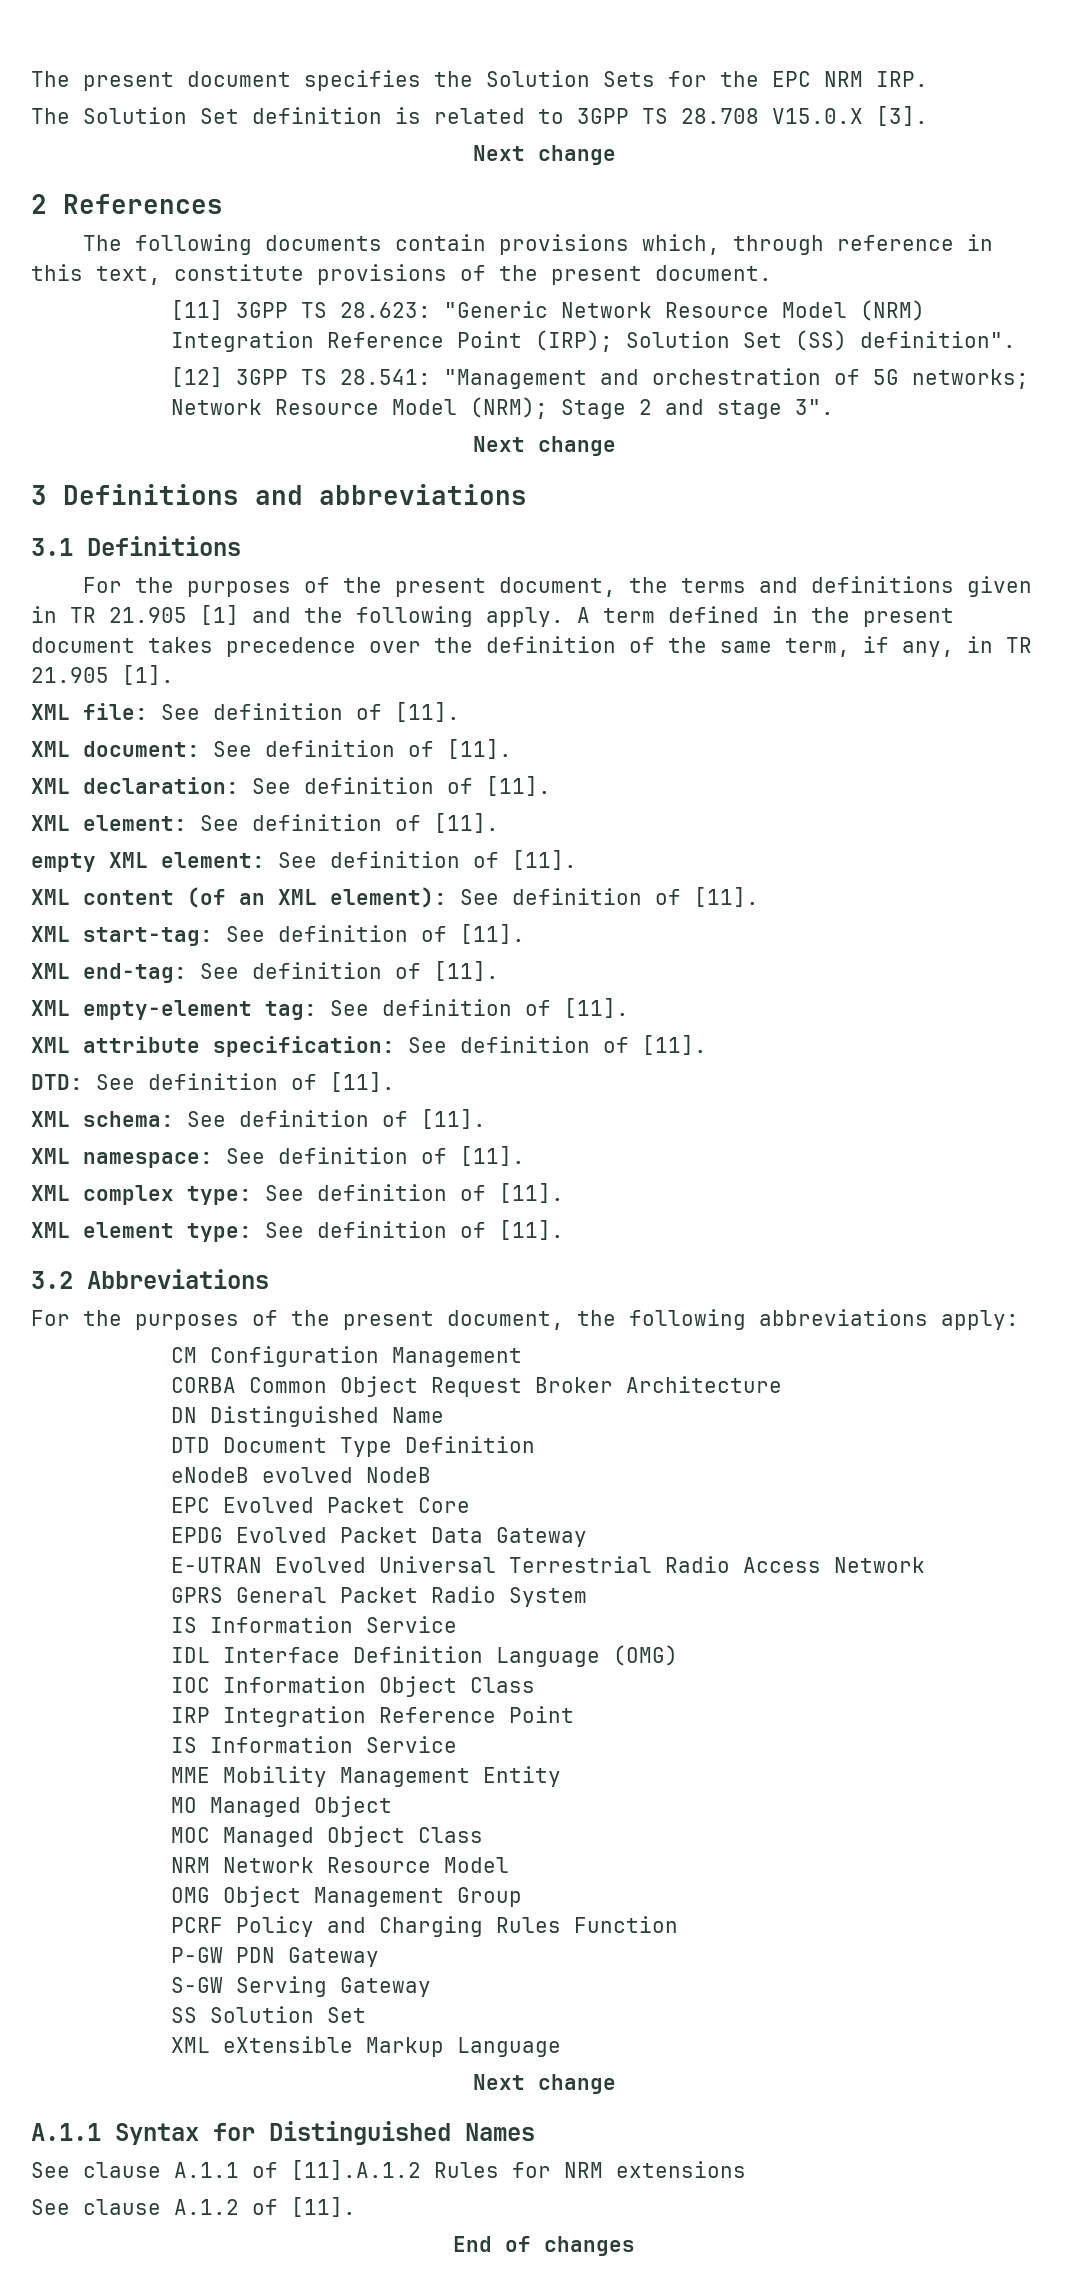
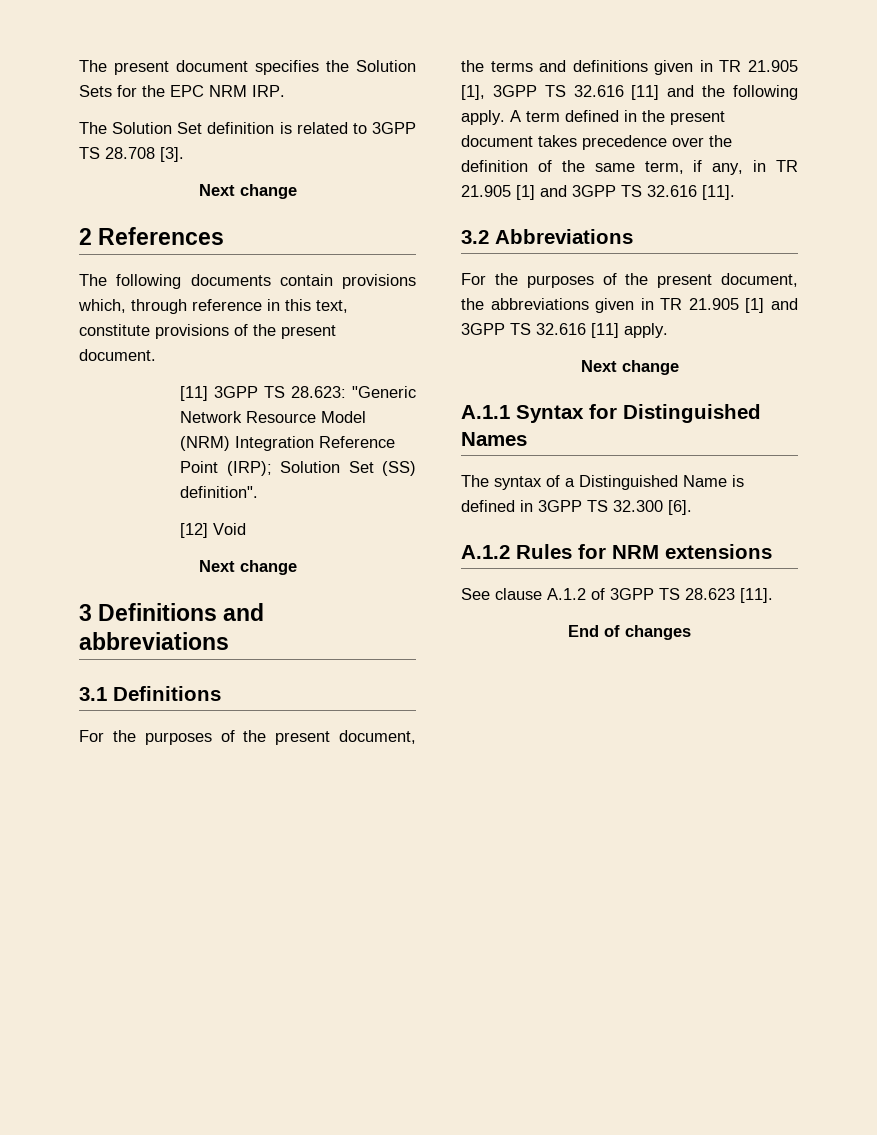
[772,108,863,124] V15.0.X -> (155, 153) none
[236,368,1030,389] [171,397,835,419] 3GPP TS 28.541: "Management and orchestration of 5G networks; Network Resource Model (NRM); Stage 2 and stage 3". -> [213,523,247,535] Void
[200,605,239,625] [1] -> [461,85,660,100] [1], 3GPP TS 32.616 [11]
[122,665,174,685] [31,702,460,722] [31,739,512,759] [31,776,551,796] [31,813,499,833] [31,850,577,872] [31,887,759,908] [31,924,525,946] [31,961,499,983] [31,998,629,1020] [31,1035,707,1057] [31,1072,395,1092] [31,1109,486,1129] [31,1146,525,1168] [31,1183,564,1205] [31,1221,486,1242] [1]. // XML file: See definition of [11]. // XML document: See definition of [11]. // XML declaration: See definition of [11]. // XML element: See definition of [11]. // empty XML element: See definition of [11]. // XML content (of an XML element): See definition of [11]. // XML start-tag: See definition of [11]. // XML end-tag: See definition of [11]. // XML empty-element tag: See definition of [11]. // XML attribute specification: See definition of [11]. // DTD: See definition of [11]. // XML schema: See definition of [11]. // XML namespace: See definition of [11]. // XML complex type: See definition of [11]. // XML element type: See definition of -> [516,185,697,200] [1] and 3GPP TS 32.616
[629,1309,1019,1330] [171,1346,523,1367] [171,1376,783,1397] [171,1406,445,1427] [171,1436,536,1457] [171,1467,432,1483] [171,1497,471,1513] [171,1527,588,1547] [171,1556,926,1573] [171,1586,588,1607] [171,1616,458,1633] [171,1645,679,1667] [171,1676,536,1697] [171,1706,575,1727] [171,1736,458,1753] [171,1766,562,1787] [171,1796,393,1817] [171,1826,484,1847] [171,1857,510,1873] [171,1886,523,1907] [171,1916,679,1937] [171,1947,380,1967] [171,1976,432,1997] [171,2006,367,2023] [171,2036,562,2057] following abbreviations apply: // CM Configuration Management // CORBA Common Object Request Broker Architecture // DN Distinguished Name // DTD Document Type Definition // eNodeB evolved NodeB // EPC Evolved Packet Core // EPDG Evolved Packet Data Gateway // E-UTRAN Evolved Universal Terrestrial Radio Access Network // GPRS General Packet Radio System // IS Information Service // IDL Interface Definition Language (OMG) // IOC Information Object Class // IRP Integration Reference Point // IS Information Service // MME Mobility Management Entity // MO Managed Object // MOC Managed Object Class // NRM Network Resource Model // OMG Object Management Group // PCRF Policy and Charging Rules Function // P-GW PDN Gateway // S-GW Serving Gateway // SS Solution Set // XML eXtensible Markup Language -> [490,298,798,313] [461,323,668,338] abbreviations given in TR 21.905 [1] and 3GPP TS 32.616 [11] apply.
[31,2160,421,2180] See clause A.1.1 of [11].A.1.2 -> [461,475,744,490] [461,500,692,515] [461,545,510,559] The syntax of a Distinguished Name is defined in 3GPP TS 32.300 [6]. // A.1.2
(278, 2207) none -> [610,588,735,600] 3GPP TS 28.623

